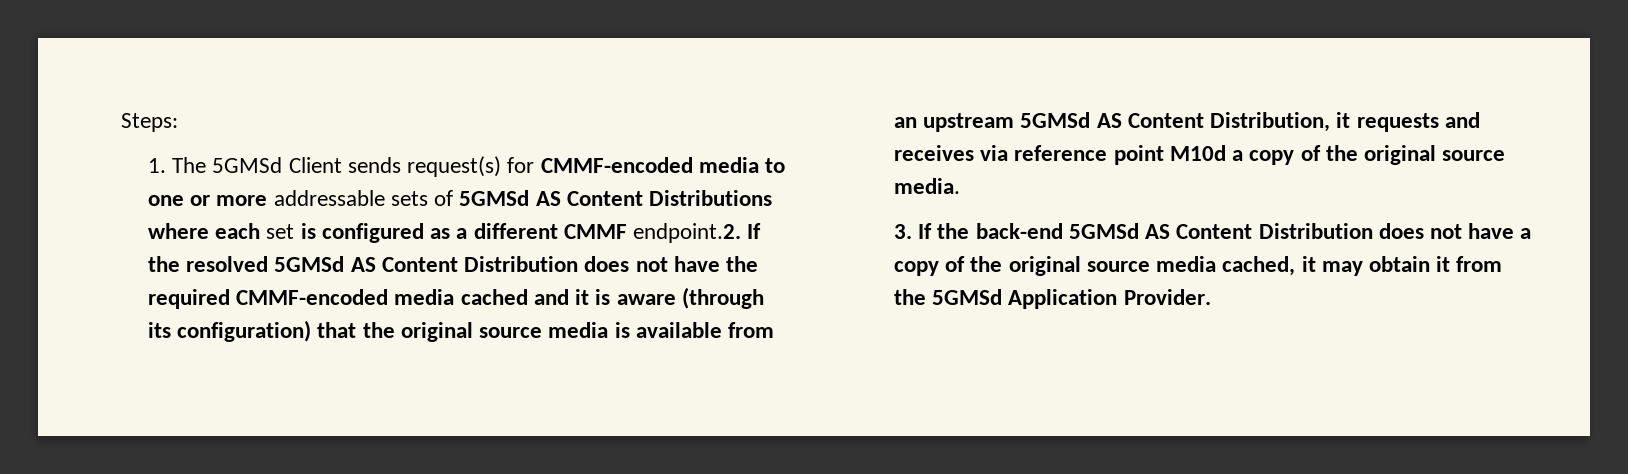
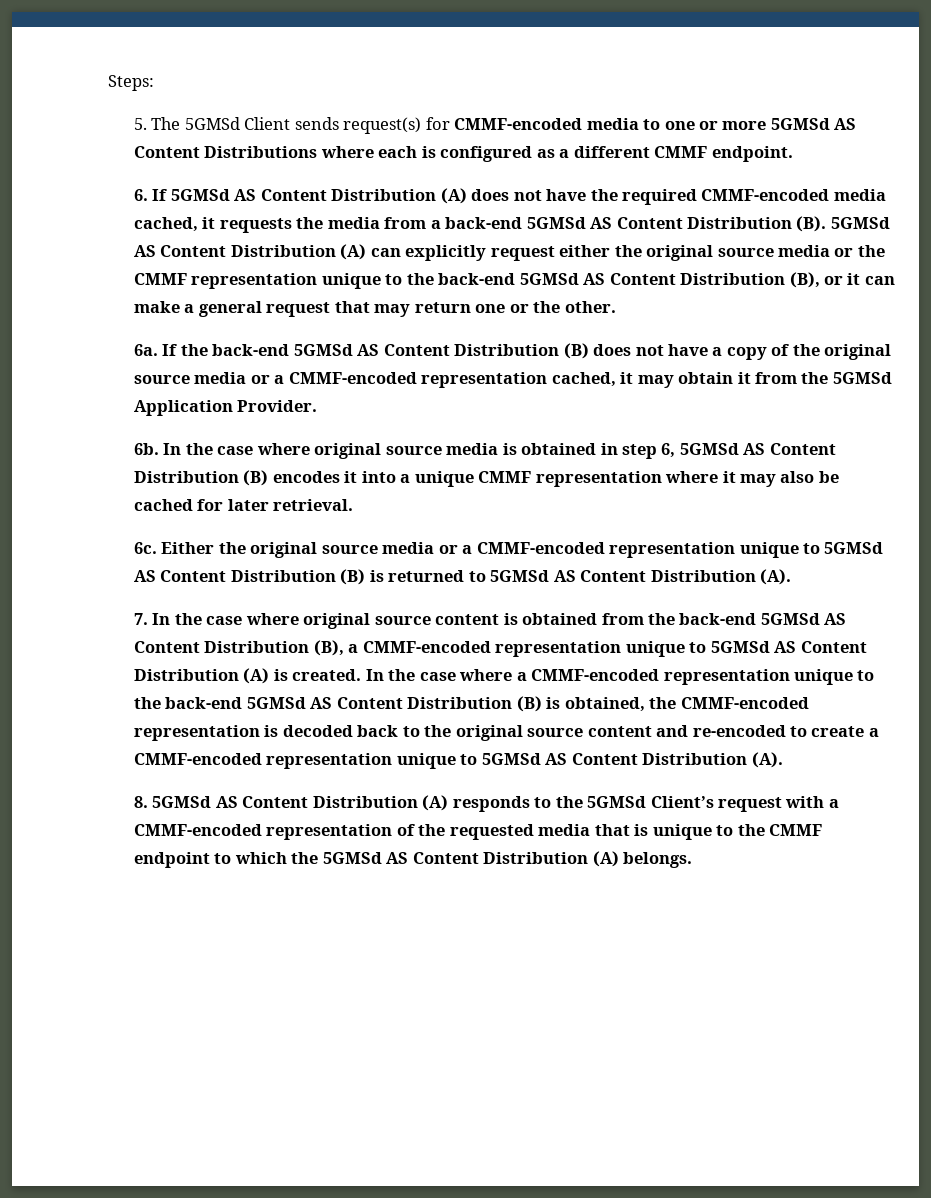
[148,158,167,173] 1. -> [133,118,147,130] 5.
[273,190,454,206] addressable sets of -> (767, 125) none
[266,224,295,239] set -> (418, 152) none
[632,223,762,243] [148,256,579,272] endpoint.2. If the resolved 5GMSd AS Content Distribution -> [711,146,793,162] [133,188,467,204] endpoint. // 6. If 5GMSd AS Content Distribution (A)
[460,287,764,309] [148,320,774,342] [894,112,1480,132] [894,145,1506,165] [894,178,961,194] [894,224,913,239] cached and it is aware (through its configuration) that the original source media is available from an upstream 5GMSd AS Content Distribution, it requests and receives via reference point M10d a copy of the original source media. // 3. -> [133,216,890,233] [133,244,885,261] [133,272,895,289] [133,301,616,317] [133,344,158,356] cached, it requests the media from a back-end 5GMSd AS Content Distribution (B). 5GMSd AS Content Distribution (A) can explicitly request either the original source media or the CMMF representation unique to the back-end 5GMSd AS Content Distribution (B), or it can make a general request that may return one or the other. // 6a.
(1373, 231) none -> [563,343,589,359] (B)
(1217, 264) none -> [250,372,548,388] or a CMMF-encoded representation
(1211, 297) none -> [133,443,836,459] [133,470,839,487] [133,499,354,511] [133,542,884,558] [133,569,791,585] [133,613,847,629] [133,640,867,657] [133,668,875,685] [133,696,809,712] [133,725,879,741] [133,752,783,769] [133,795,839,812] [133,824,822,840] [133,851,693,868] // 6b. In the case where original source media is obtained in step 6, 5GMSd AS Content Distribution (B) encodes it into a unique CMMF representation where it may also be cached for later retrieval. // 6c. Either the original source media or a CMMF-encoded representation unique to 5GMSd AS Content Distribution (B) is returned to 5GMSd AS Content Distribution (A). // 7. In the case where original source content is obtained from the back-end 5GMSd AS Content Distribution (B), a CMMF-encoded representation unique to 5GMSd AS Content Distribution (A) is created. In the case where a CMMF-encoded representation unique to the back-end 5GMSd AS Content Distribution (B) is obtained, the CMMF-encoded representation is decoded back to the original source content and re-encoded to create a CMMF-encoded representation unique to 5GMSd AS Content Distribution (A). // 8. 5GMSd AS Content Distribution (A) responds to the 5GMSd Client’s request with a CMMF-encoded representation of the requested media that is unique to the CMMF endpoint to which the 5GMSd AS Content Distribution (A) belongs.

